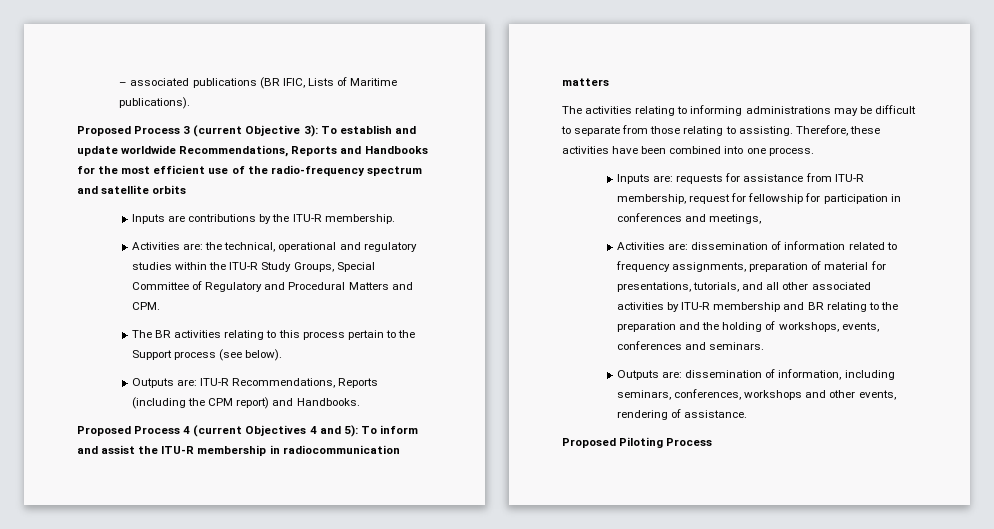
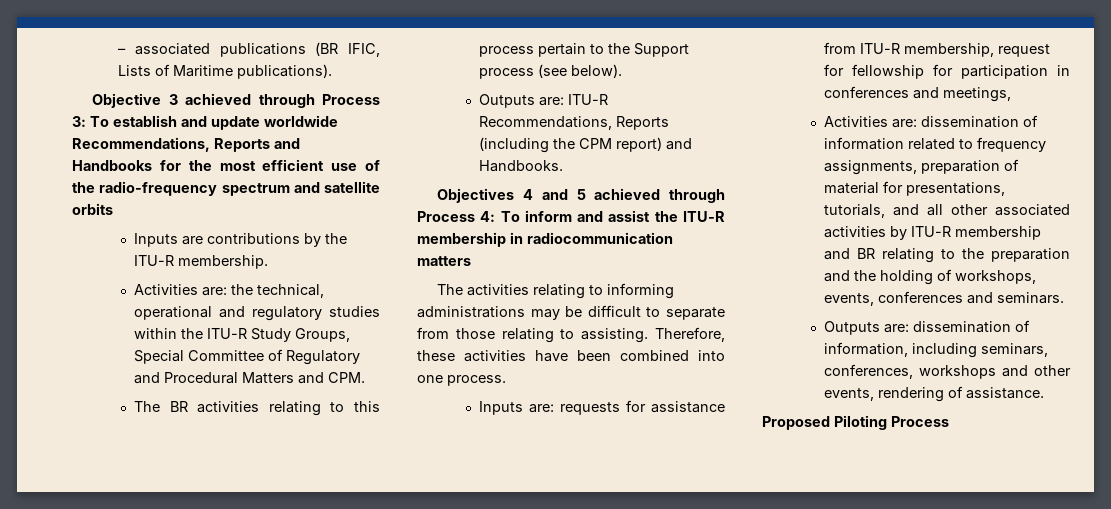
[77,125,318,137] Proposed Process 3 (current Objective 3): -> [92,93,380,108] [72,116,86,127] Objective 3 achieved through Process 3:
[77,425,358,437] Proposed Process 4 (current Objectives 4 and 5): -> [437,188,725,203] [417,211,496,222] Objectives 4 and 5 achieved through Process 4:

